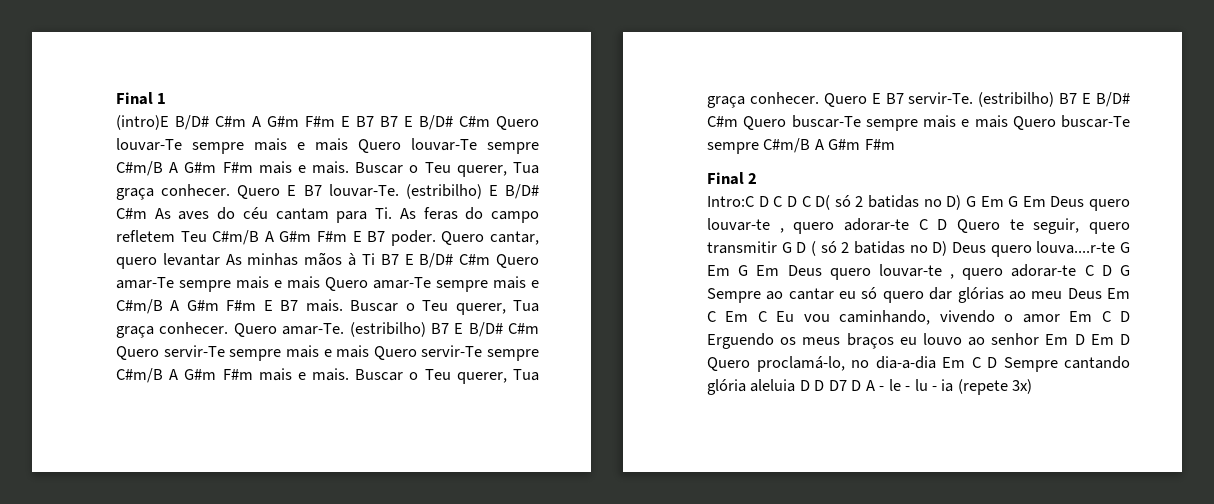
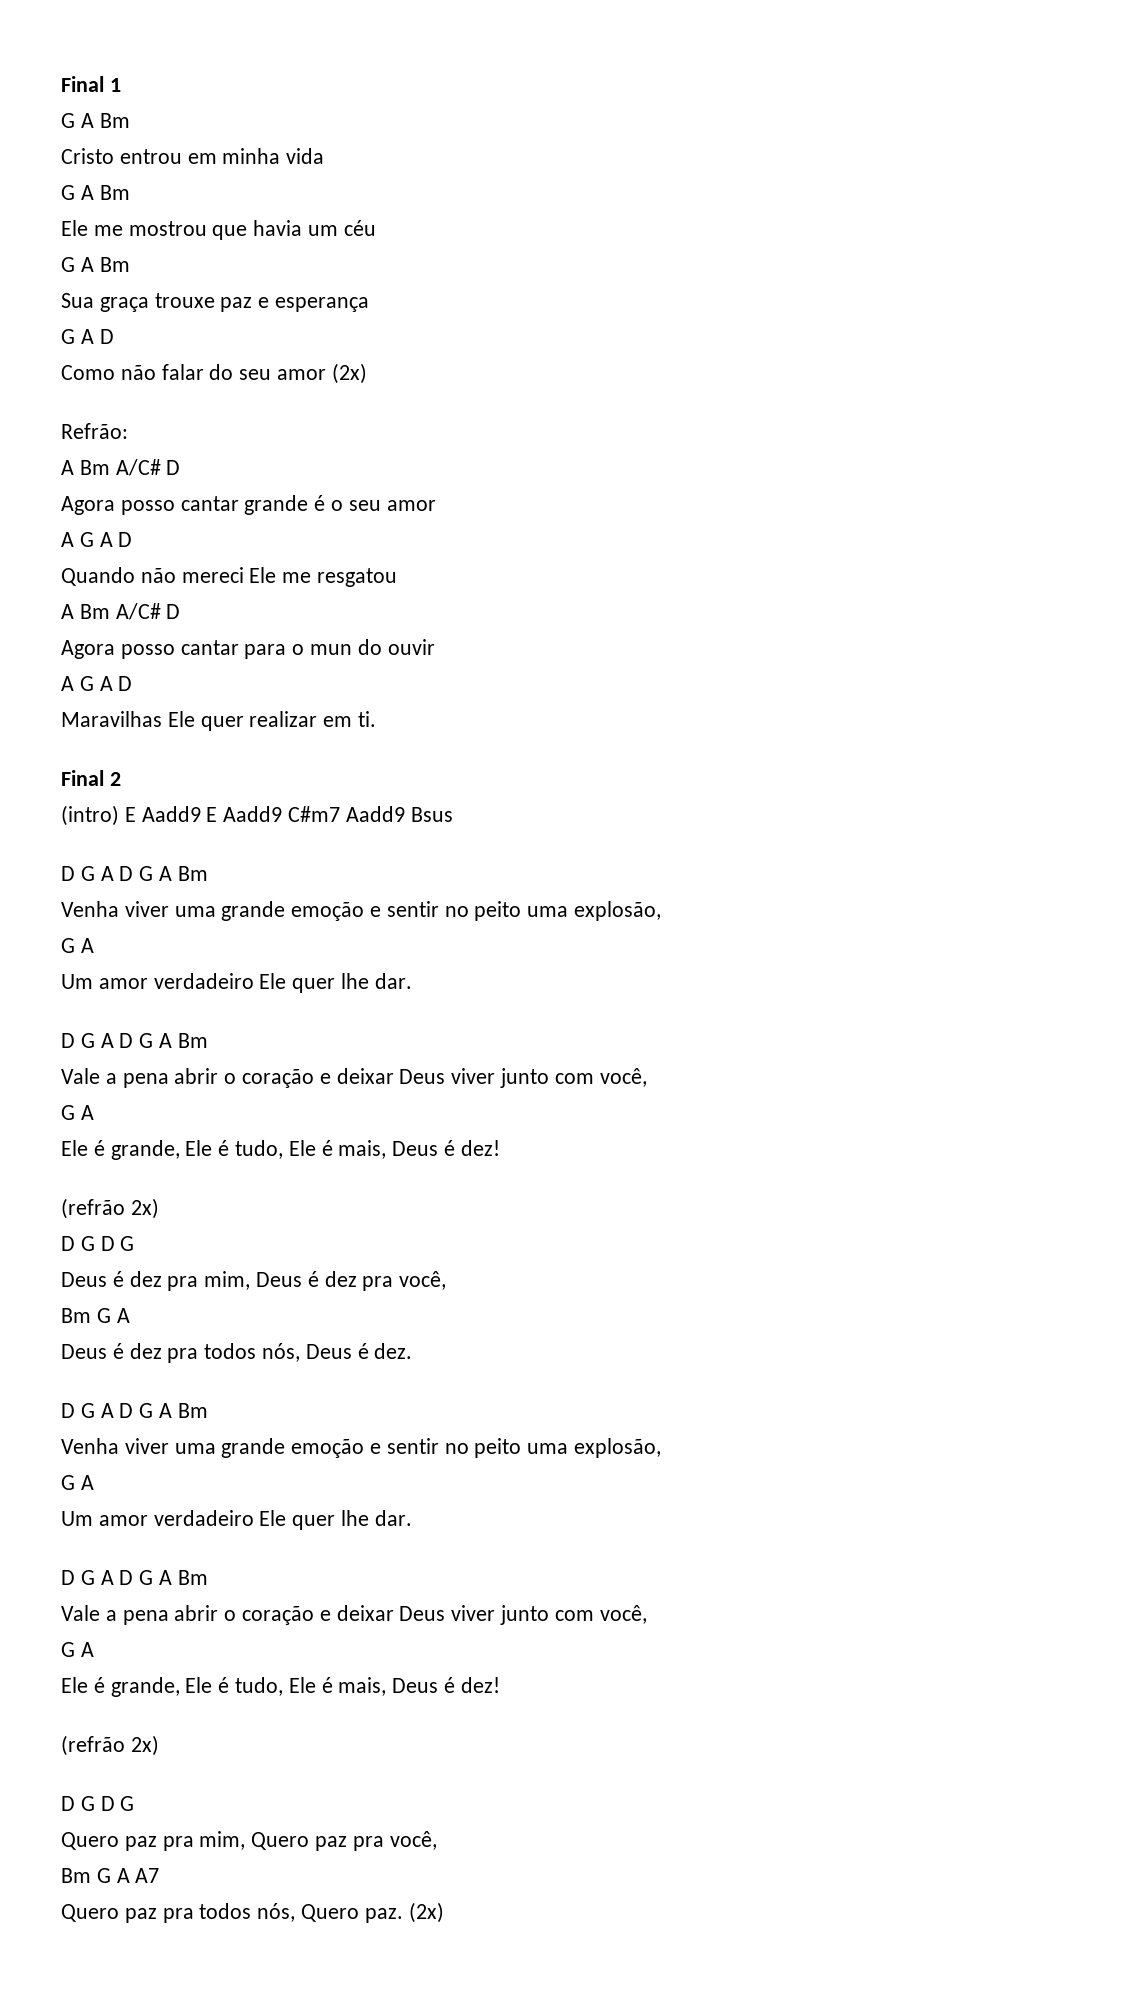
[116,115,539,130] [116,138,539,154] [116,161,539,177] [116,184,539,200] [116,207,540,223] [116,230,539,246] [116,252,539,269] [116,276,539,292] [116,299,539,315] [116,322,539,338] [116,345,539,361] [116,368,539,384] [707,92,1130,108] [707,115,1130,131] [707,138,895,154] [707,172,758,185] [707,195,1130,211] [707,218,1130,234] [707,241,1130,257] [707,264,1130,280] [707,287,1130,303] [707,310,1130,325] [707,333,1130,349] [707,356,1130,372] [707,379,1033,395] (intro)E B/D# C#m A G#m F#m E B7 B7 E B/D# C#m Quero louvar-Te sempre mais e mais Quero louvar-Te sempre C#m/B A G#m F#m mais e mais. Buscar o Teu querer, Tua graça conhecer. Quero E B7 louvar-Te. (estribilho) E B/D# C#m As aves do céu cantam para Ti. As feras do campo refletem Teu C#m/B A G#m F#m E B7 poder. Quero cantar, quero levantar As minhas mãos à Ti B7 E B/D# C#m Quero amar-Te sempre mais e mais Quero amar-Te sempre mais e C#m/B A G#m F#m E B7 mais. Buscar o Teu querer, Tua graça conhecer. Quero amar-Te. (estribilho) B7 E B/D# C#m Quero servir-Te sempre mais e mais Quero servir-Te sempre C#m/B A G#m F#m mais e mais. Buscar o Teu querer, Tua graça conhecer. Quero E B7 servir-Te. (estribilho) B7 E B/D# C#m Quero buscar-Te sempre mais e mais Quero buscar-Te sempre C#m/B A G#m F#m // Final 2 // Intro:C D C D C D( só 2 batidas no D) G Em G Em Deus quero louvar-te , quero adorar-te C D Quero te seguir, quero transmitir G D ( só 2 batidas no D) Deus quero louva....r-te G Em G Em Deus quero louvar-te , quero adorar-te C D G Sempre ao cantar eu só quero dar glórias ao meu Deus Em C Em C Eu vou caminhando, vivendo o amor Em C D Erguendo os meus braços eu louvo ao senhor Em D Em D Quero proclamá-lo, no dia-a-dia Em C D Sempre cantando glória aleluia D D D7 D A - le - lu - ia (repete 3x) -> [61,113,130,128] [61,148,325,164] [61,185,130,200] [61,220,376,240] [61,257,130,272] [61,293,370,312] [61,329,114,344] [61,363,367,384] [61,423,128,439] [61,459,181,476] [61,495,436,515] [61,532,133,547] [61,567,398,587] [61,603,181,620] [61,639,435,659] [61,676,133,691] [61,711,377,731] [61,770,121,786] [61,805,453,826] [61,866,208,881] [61,901,662,921] [61,938,94,953] [61,973,412,993] [61,1033,208,1048] [61,1068,647,1088] [61,1105,94,1120] [61,1140,500,1160] [61,1198,159,1219] [61,1236,135,1251] [61,1271,447,1291] [61,1308,130,1323] [61,1343,413,1363] [61,1403,208,1418] [61,1438,662,1458] [61,1475,94,1490] [61,1510,412,1530] [61,1570,208,1585] [61,1605,647,1625] [61,1642,94,1657] [61,1677,500,1697] [61,1735,159,1756] [61,1796,135,1811] [61,1831,437,1851] [61,1868,160,1883] [61,1902,444,1923] G A Bm // Cristo entrou em minha vida // G A Bm // Ele me mostrou que havia um céu // G A Bm // Sua graça trouxe paz e esperança // G A D // Como não falar do seu amor (2x) // Refrão: // A Bm A/C# D // Agora posso cantar grande é o seu amor // A G A D // Quando não mereci Ele me resgatou // A Bm A/C# D // Agora posso cantar para o mun do ouvir // A G A D // Maravilhas Ele quer realizar em ti. // Final 2 // (intro) E Aadd9 E Aadd9 C#m7 Aadd9 Bsus // D G A D G A Bm // Venha viver uma grande emoção e sentir no peito uma explosão, // G A // Um amor verdadeiro Ele quer lhe dar. // D G A D G A Bm // Vale a pena abrir o coração e deixar Deus viver junto com você, // G A // Ele é grande, Ele é tudo, Ele é mais, Deus é dez! // (refrão 2x) // D G D G // Deus é dez pra mim, Deus é dez pra você, // Bm G A // Deus é dez pra todos nós, Deus é dez. // D G A D G A Bm // Venha viver uma grande emoção e sentir no peito uma explosão, // G A // Um amor verdadeiro Ele quer lhe dar. // D G A D G A Bm // Vale a pena abrir o coração e deixar Deus viver junto com você, // G A // Ele é grande, Ele é tudo, Ele é mais, Deus é dez! // (refrão 2x) // D G D G // Quero paz pra mim, Quero paz pra você, // Bm G A A7 // Quero paz pra todos nós, Quero paz. (2x)

